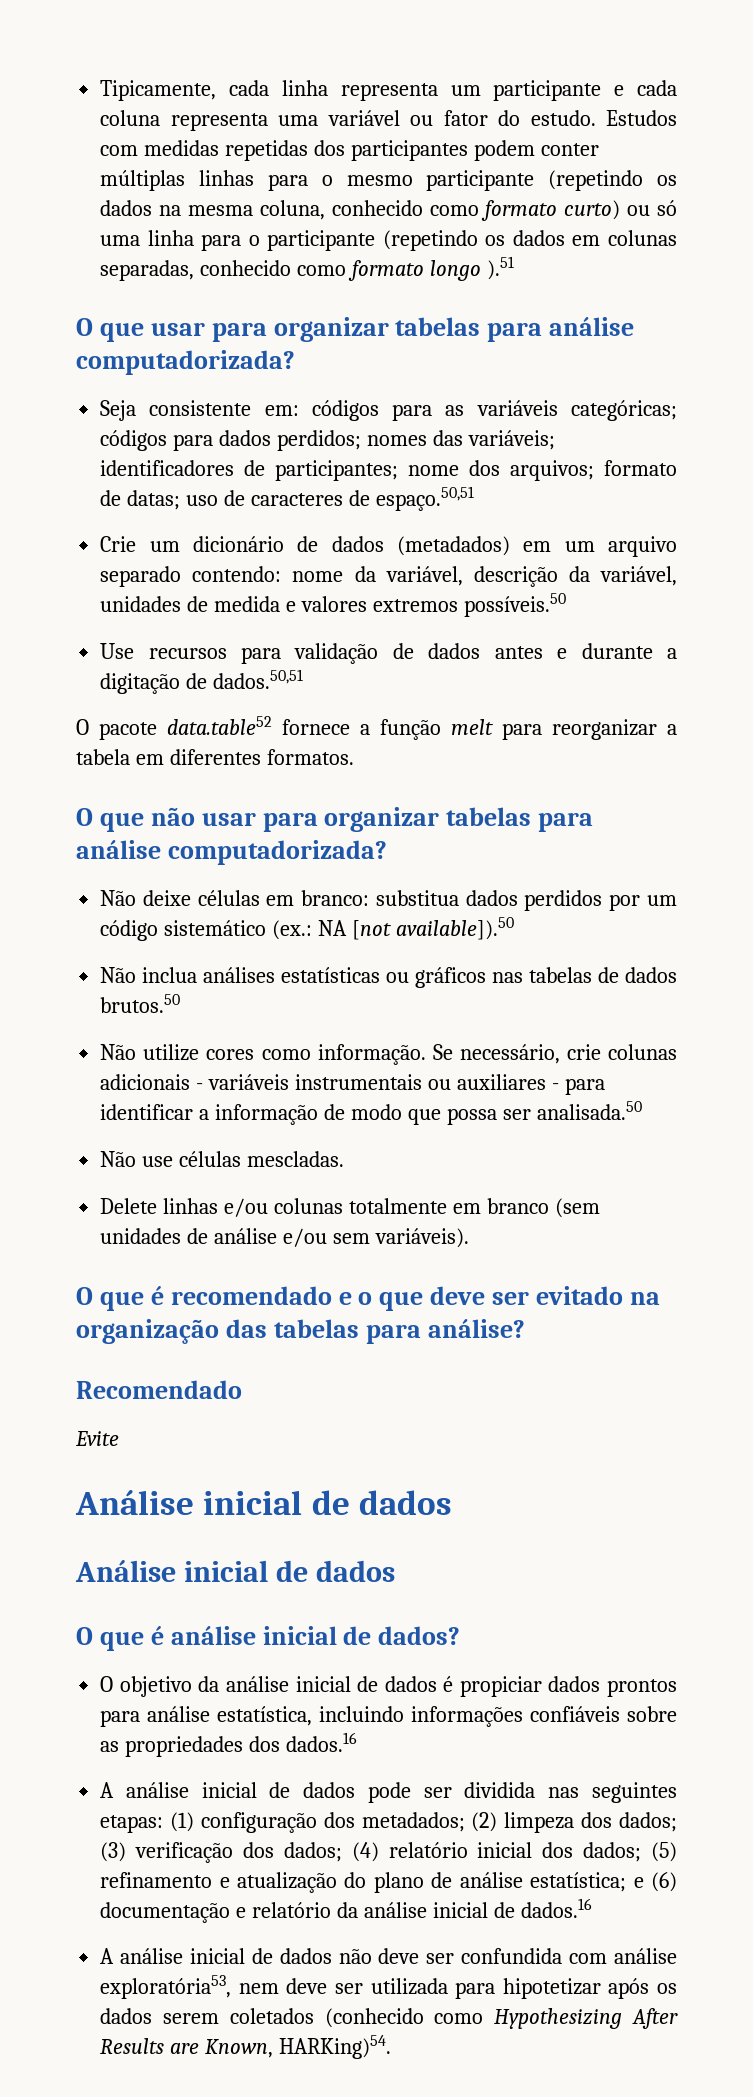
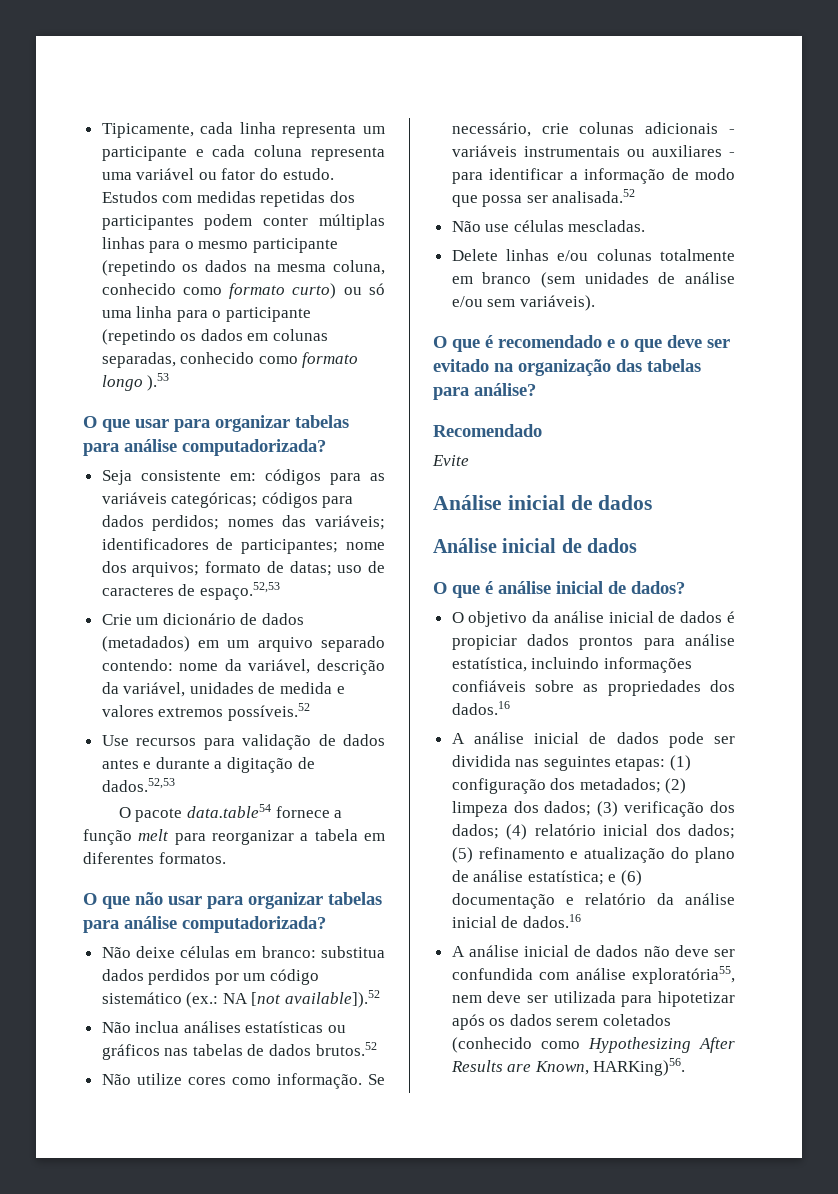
[486,256,514,280] ).51 -> [147,373,170,391] ).53
[375,486,474,511] espaço.50,51 -> [199,582,280,600] espaço.52,53
[463,593,566,617] possíveis.50 -> [227,703,310,721] possíveis.52
[213,669,304,689] dados.50,51 -> [101,778,175,792] dados.52,53
[167,716,272,735] data.table52 -> [187,804,272,818] data.table54
[395,917,514,940] available]).50 -> [285,990,381,1008] available]).52
[100,994,181,1013] brutos.50 -> [315,1042,377,1056] brutos.52
[536,1101,642,1120] analisada.50 -> [552,189,636,203] analisada.52
[100,1975,232,1999] exploratória53, -> [632,966,735,984] exploratória55,
[279,2035,392,2059] HARKing)54. -> [593,1058,686,1076] HARKing)56.

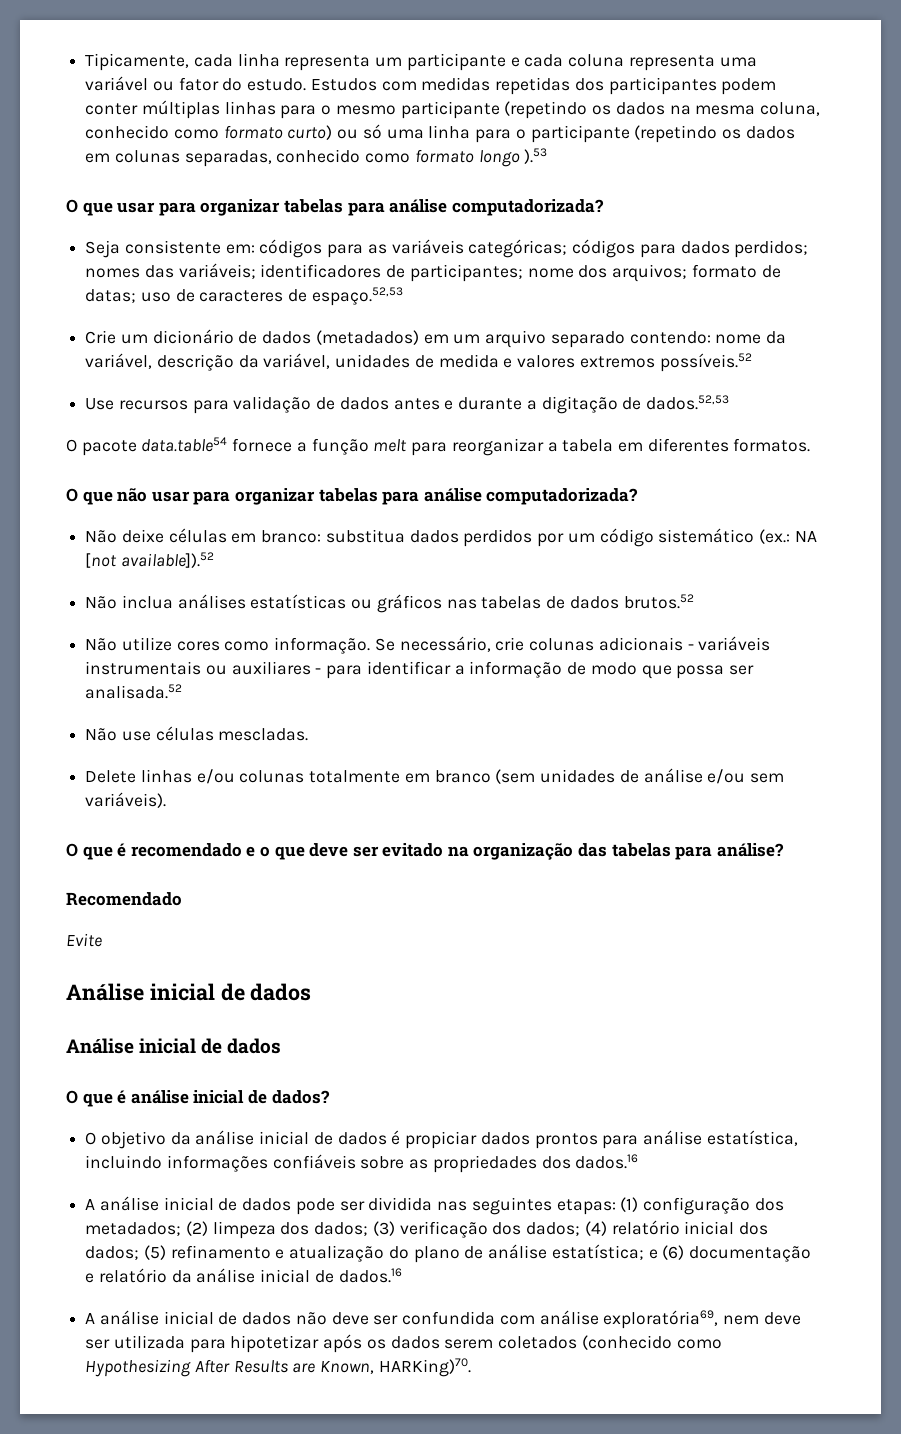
[632,966,735,984] exploratória55, -> [603,1310,719,1329] exploratória69,
[593,1058,686,1076] HARKing)56. -> [378,1358,471,1377] HARKing)70.

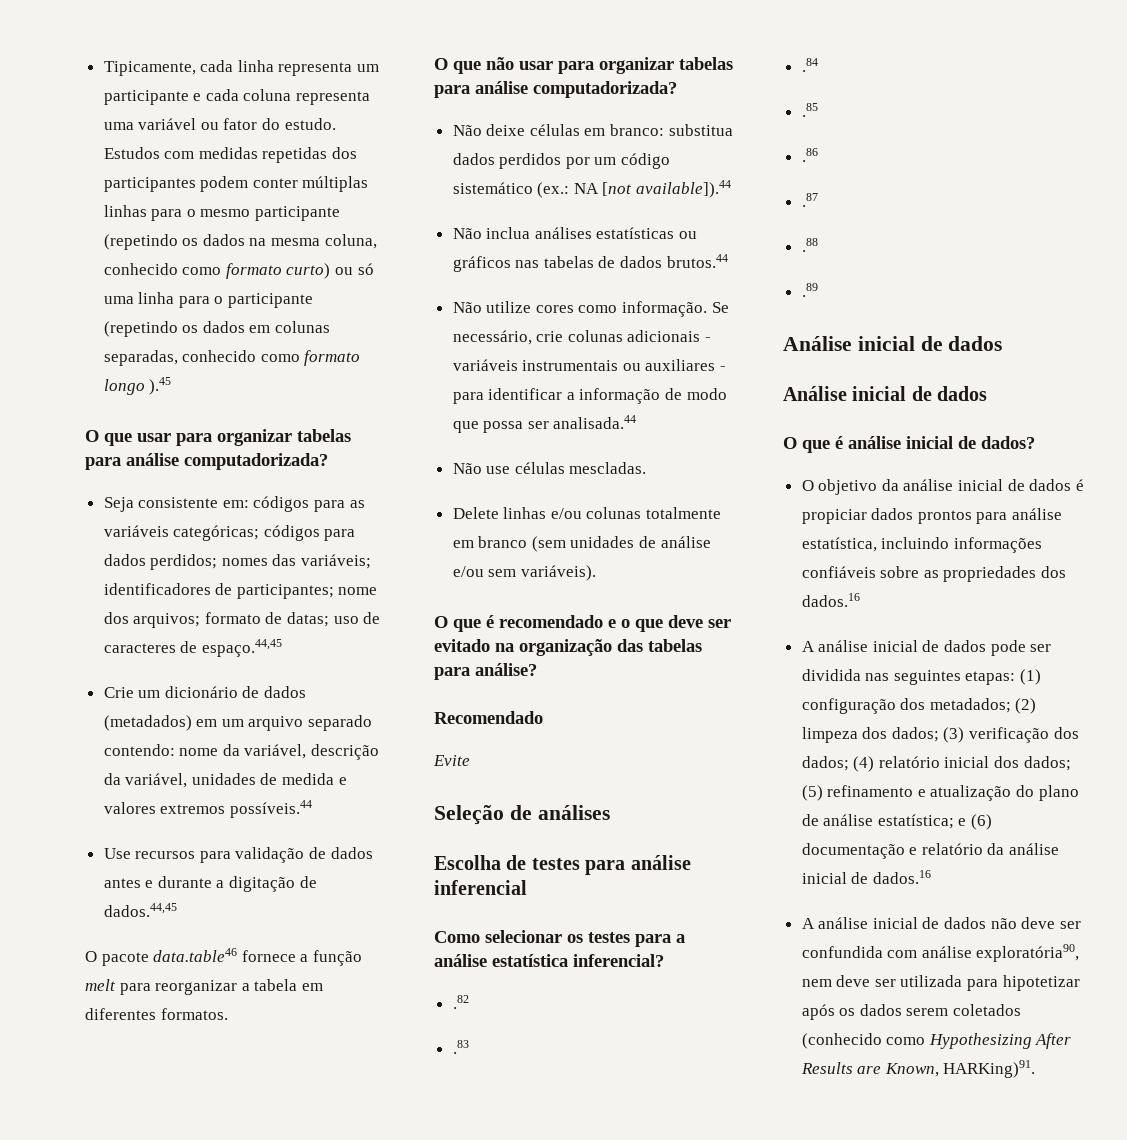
[524,148,548,164] ).53 -> [149,377,172,395] ).45
[311,287,403,306] espaço.52,53 -> [201,639,282,657] espaço.44,45
[659,353,752,372] possíveis.52 -> [229,800,312,818] possíveis.44
[645,395,729,410] dados.52,53 -> [103,903,177,917] dados.44,45
[141,437,228,452] data.table54 -> [153,948,238,962] data.table46
[120,552,214,568] available]).52 -> [636,180,732,198] available]).44
[623,594,694,609] brutos.52 -> [666,254,728,268] brutos.44
[85,684,183,699] analisada.52 -> [553,415,637,429] analisada.44
(102, 940) none -> [434,805,610,825] [434,855,691,875] [434,880,527,895] [434,930,685,947] [434,954,664,967] [452,995,469,1009] [452,1040,469,1054] [801,58,818,72] [801,103,818,117] [801,148,818,162] [801,193,818,207] [801,238,818,252] [801,283,818,297] // Seleção de análises // Escolha de testes para análise inferencial // Como selecionar os testes para a análise estatística inferencial? // .82 // .83 // .84 // .85 // .86 // .87 // .88 // .89
[603,1310,719,1329] exploratória69, -> [976,944,1080,962] exploratória90,
[378,1358,471,1377] HARKing)70. -> [943,1060,1036,1078] HARKing)91.

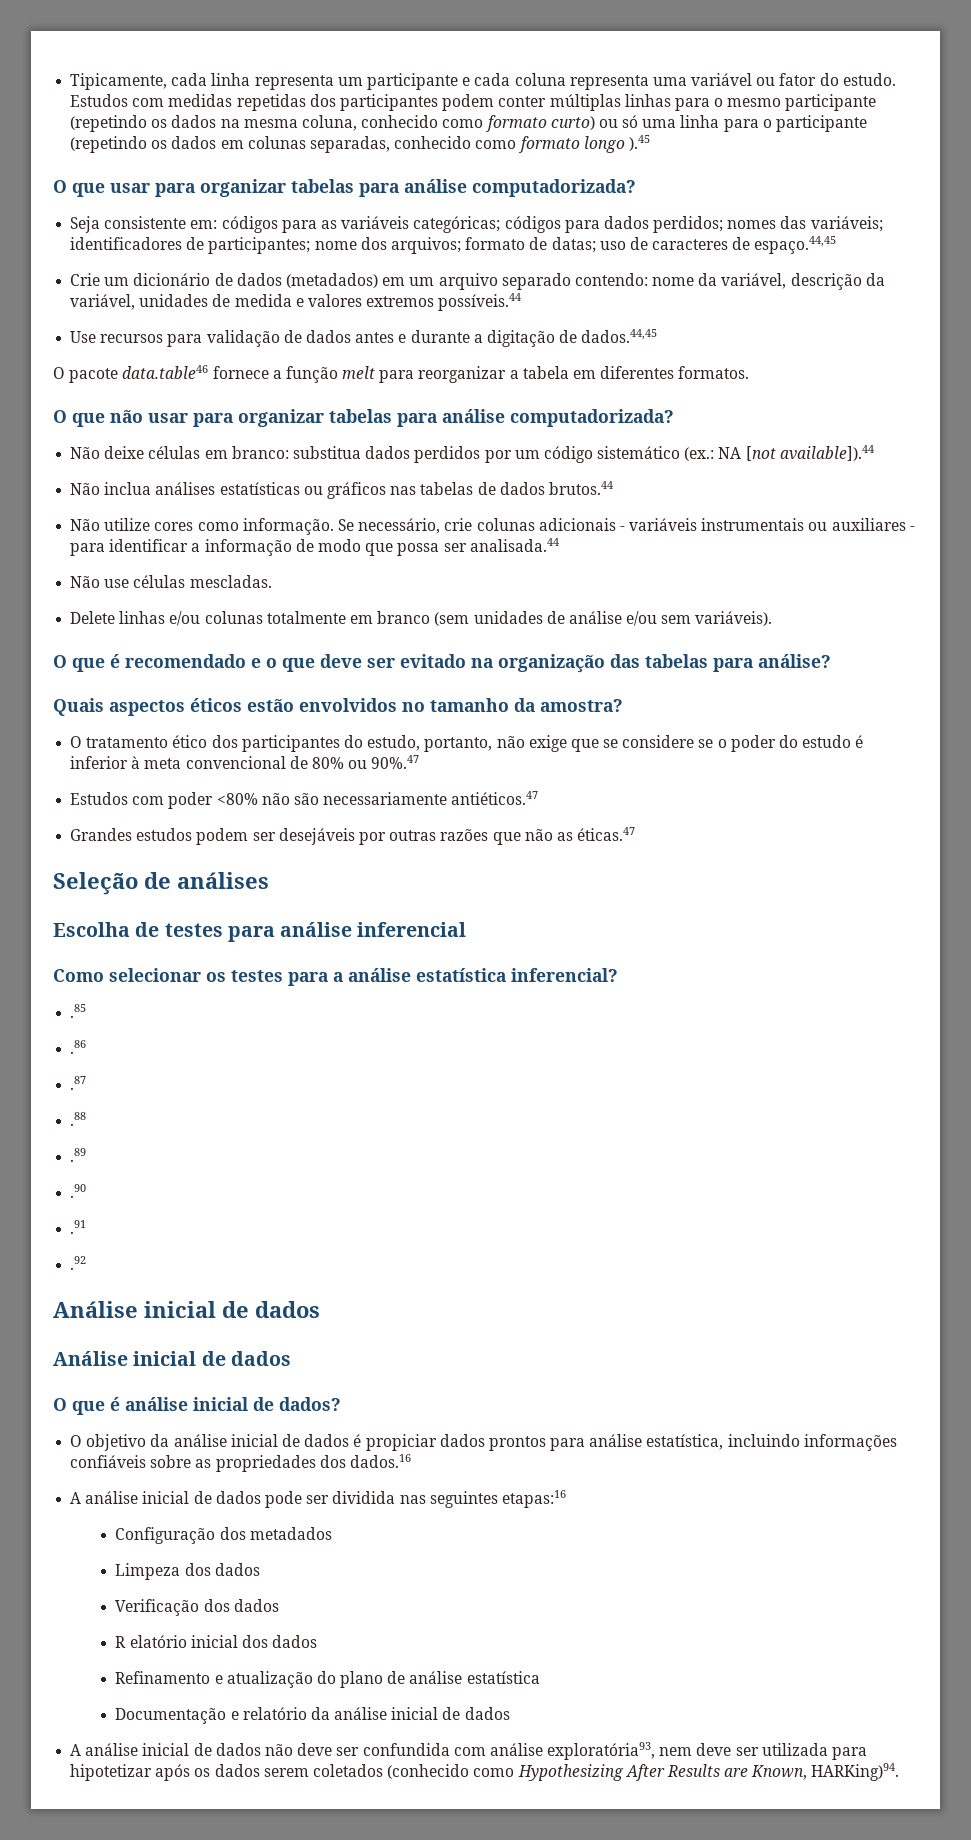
[434,711,543,724] [433,755,470,766] Recomendado // Evite -> [53,698,623,716] [70,735,864,752] [70,755,420,769] [70,791,539,809] [70,827,636,845] Quais aspectos éticos estão envolvidos no tamanho da amostra? // O tratamento ético dos participantes do estudo, portanto, não exige que se considere se o poder do estudo é inferior à meta convencional de 80% ou 90%.47 // Estudos com poder <80% não são necessariamente antiéticos.47 // Grandes estudos podem ser desejáveis por outras razões que não as éticas.47
[452,995,469,1009] [452,1040,469,1054] [801,58,818,72] // .82 // .83 // .84 -> (618, 975) none
(818, 290) none -> [70,1184,87,1198] [70,1220,87,1234] [70,1256,87,1270] // .90 // .91 // .92
[965,669,1042,685] [801,698,1037,714] [801,727,1079,743] [801,756,1071,772] [801,785,914,801] etapas: (1) configuração dos metadados; (2) limpeza dos dados; (3) verificação dos dados; (4) relatório inicial dos dados; (5) refinamento -> [501,1490,566,1508] [115,1527,332,1544] [115,1563,260,1580] [115,1599,279,1616] [115,1635,318,1648] [115,1671,211,1684] etapas:16 // Configuração dos metadados // Limpeza dos dados // Verificação dos dados // R elatório inicial dos dados // Refinamento
[877,814,993,830] [801,843,905,859] estatística; e (6) documentação -> [466,1671,540,1684] [115,1708,227,1724] estatística // Documentação
[872,870,931,884] dados.16 -> [464,1707,510,1720] dados
[976,944,1080,962] exploratória90, -> [547,1742,656,1760] exploratória93,
[943,1060,1036,1078] HARKing)91. -> [811,1763,900,1781] HARKing)94.

